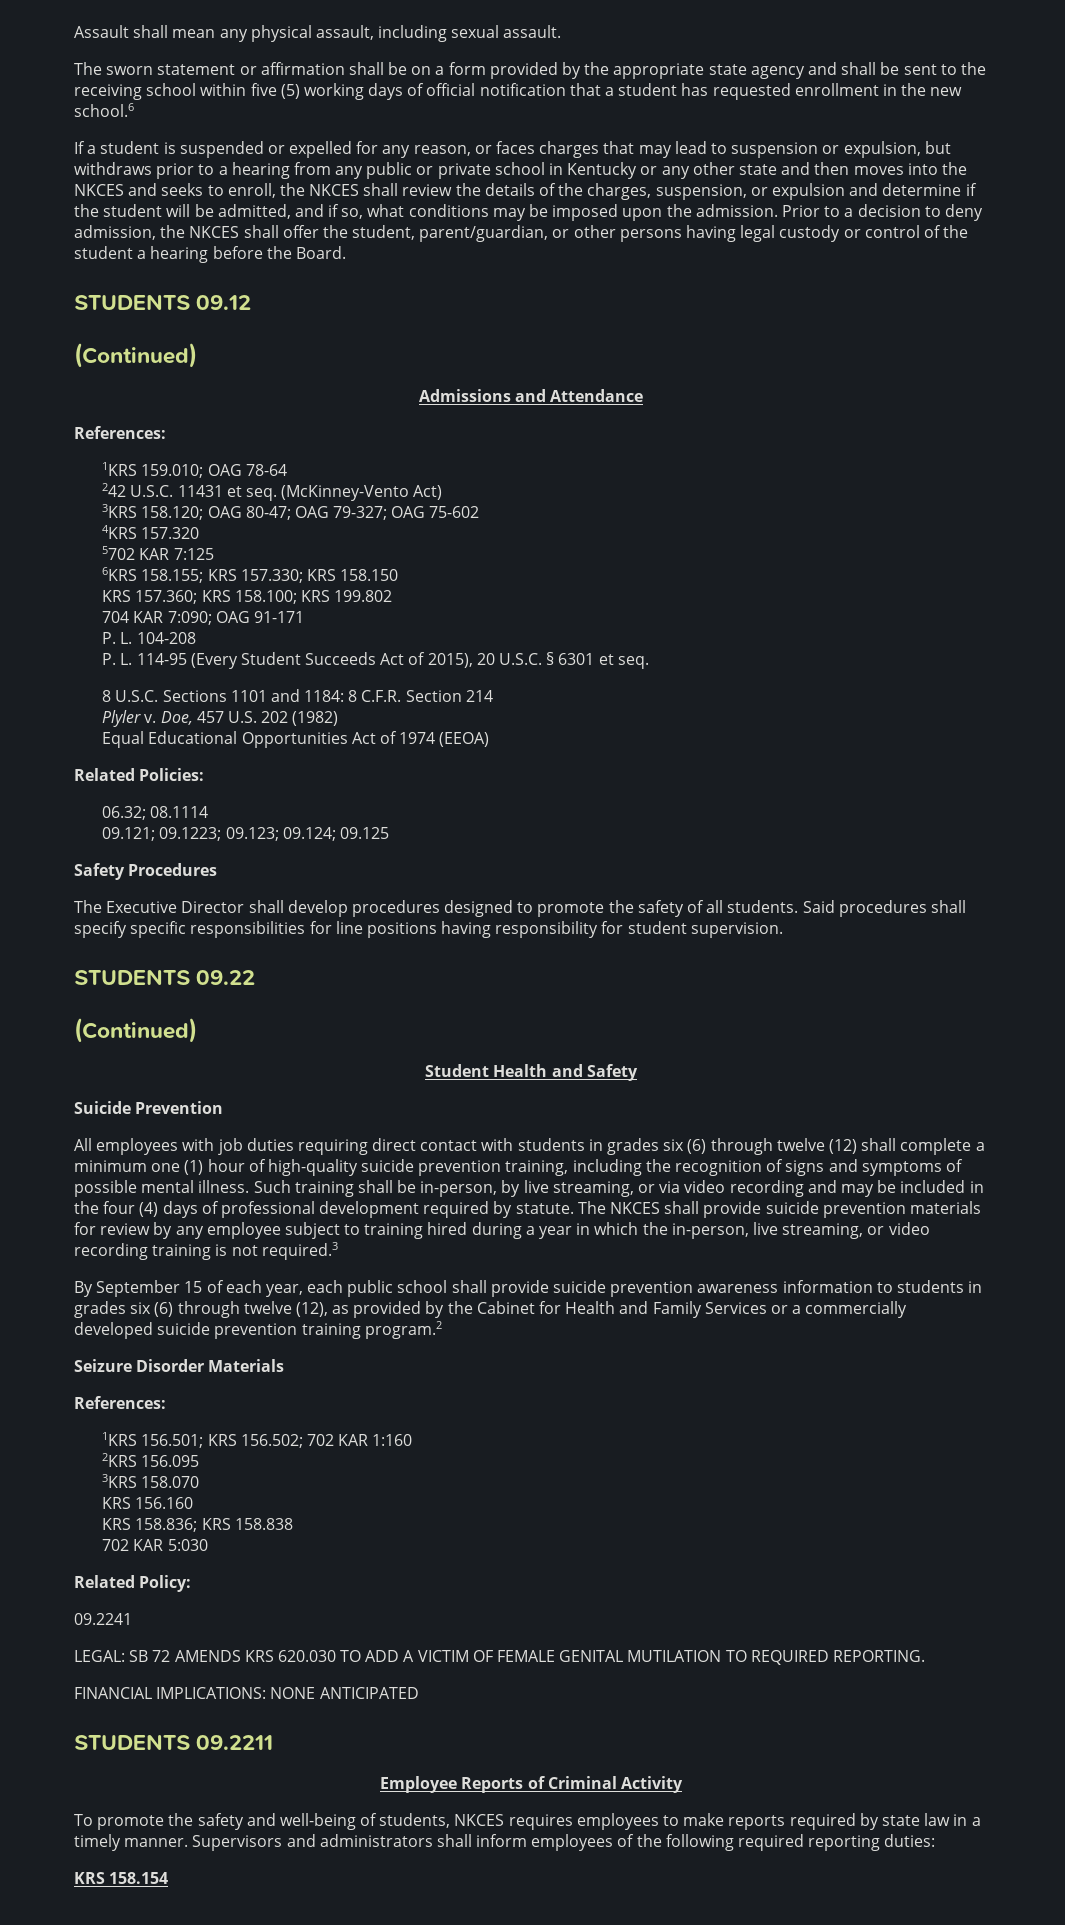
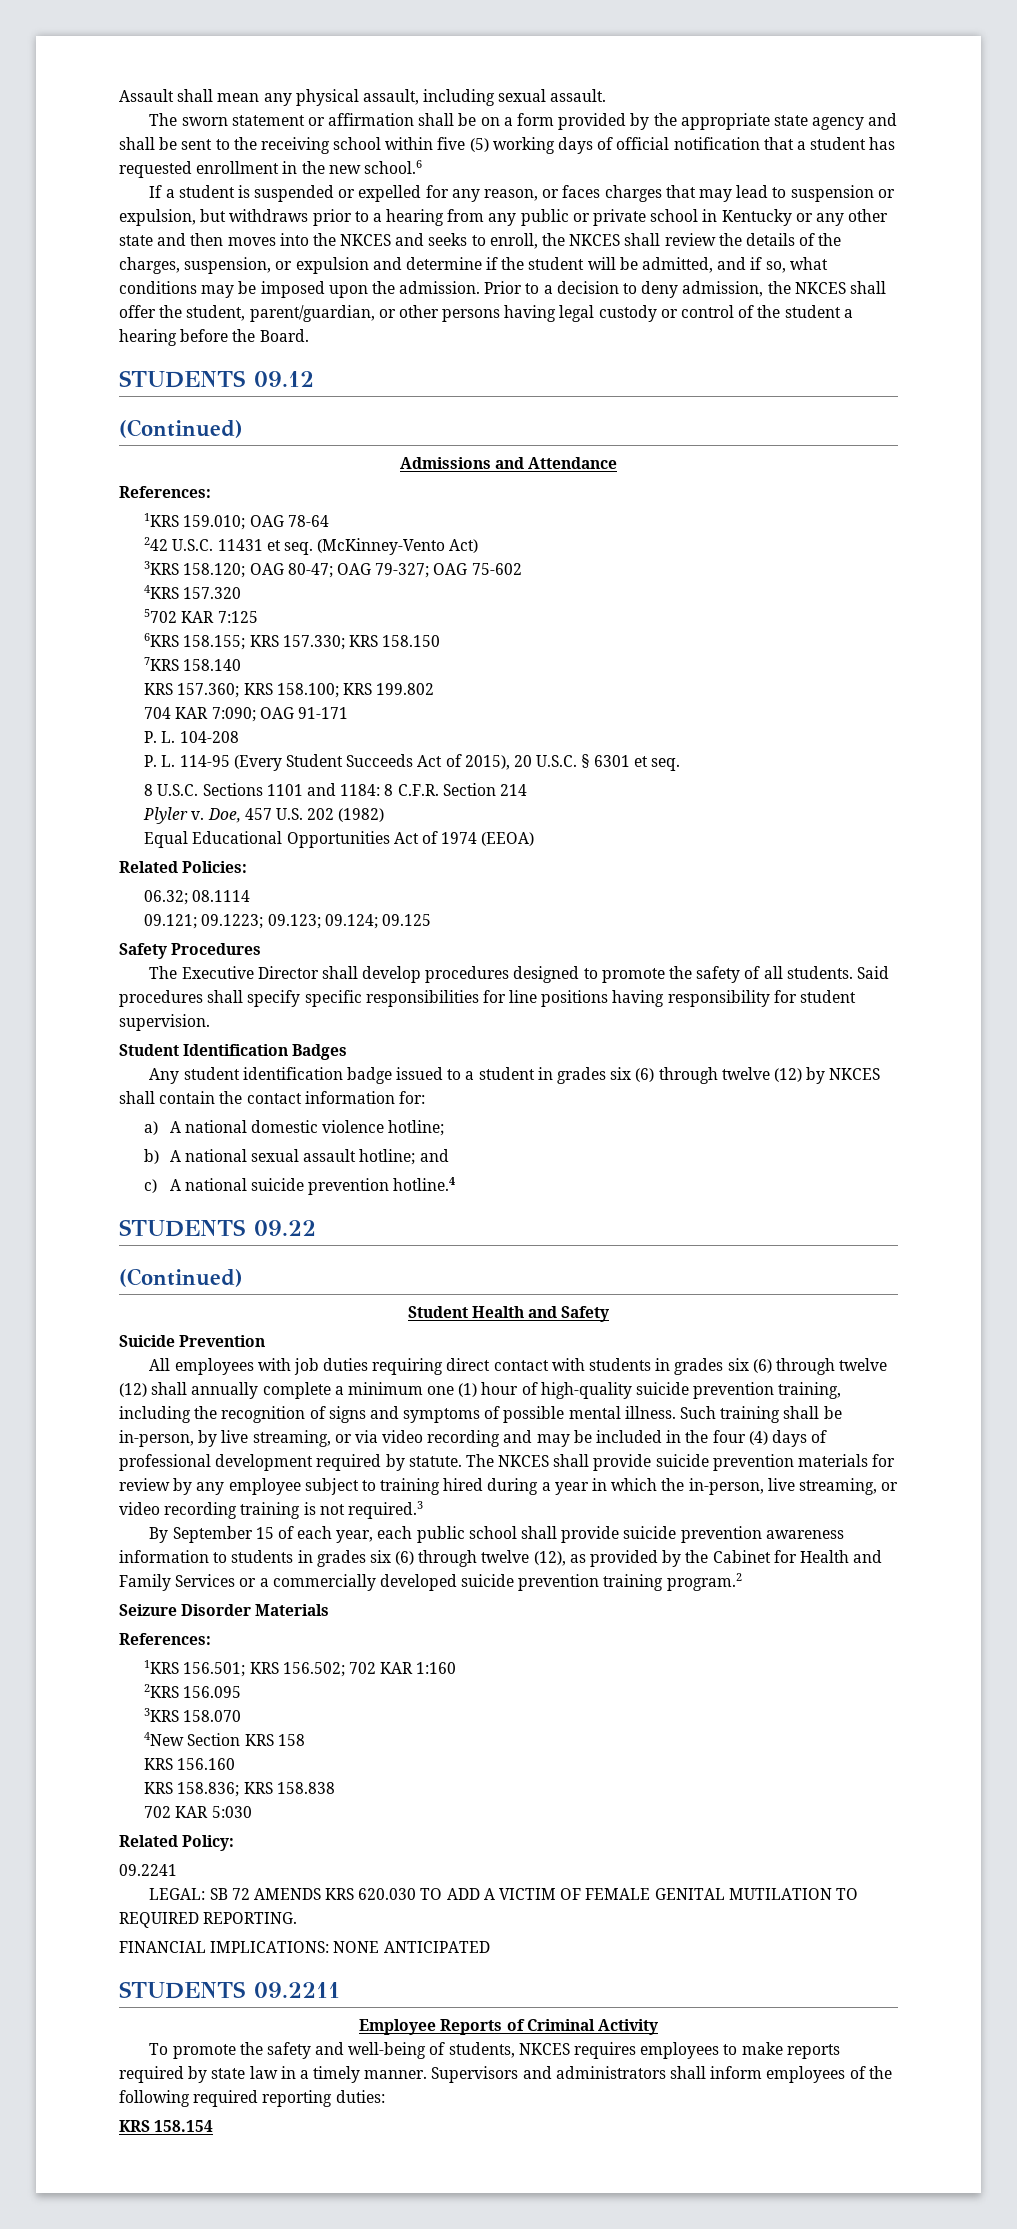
(399, 575) none -> [144,657,242,671] // 7KRS 158.140
(783, 930) none -> [119,1044,348,1060] [149,1067,881,1084] [119,1091,425,1104] [144,1120,445,1136] [144,1149,449,1165] [144,1177,456,1195] // Student Identification Badges // Any student identification badge issued to a student in grades six (6) through twelve (12) by NKCES shall contain the contact information for: // a) A national domestic violence hotline; // b) A national sexual assault hotline; and // c) A national suicide prevention hotline.4
(897, 1144) none -> [191,1382,259,1399] annually
(200, 1482) none -> [144,1732,305,1746] // 4New Section KRS 158

